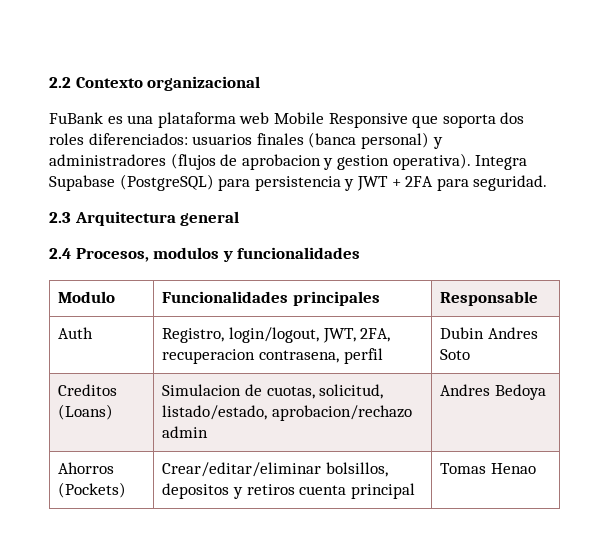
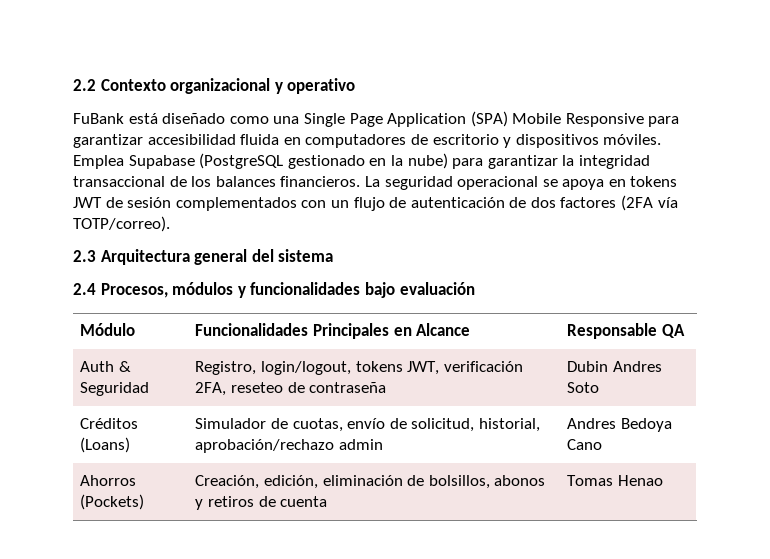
(261, 83) none -> [274,78,356,94] y operativo
[107,112,525,128] [49,132,443,149] [49,153,528,170] [49,174,548,191] es una plataforma web Mobile Responsive que soporta dos roles diferenciados: usuarios finales (banca personal) y administradores (flujos de aprobacion y gestion operativa). Integra Supabase (PostgreSQL) para persistencia y JWT + 2FA para seguridad. -> [128,111,680,127] [73,134,662,148] [73,153,650,169] [73,176,678,190] [73,195,678,211] [73,216,170,232] está diseñado como una Single Page Application (SPA) Mobile Responsive para garantizar accesibilidad fluida en computadores de escritorio y dispositivos móviles. Emplea Supabase (PostgreSQL gestionado en la nube) para garantizar la integridad transaccional de los balances financieros. La seguridad operacional se apoya en tokens JWT de sesión complementados con un flujo de autenticación de dos factores (2FA vía TOTP/correo).
(240, 218) none -> [251,249,334,262] del sistema
[153,247,220,259] modulos -> [172,282,234,295] módulos
[58,291,116,303] [162,291,380,306] // Modulo | Funcionalidades principales -> [364,282,475,298] [80,323,136,336] [195,323,471,339] bajo evaluación // Módulo | Funcionalidades Principales en Alcance
(539, 298) none -> [661,324,685,338] QA
(94, 333) none -> [118,361,131,372] [80,382,150,396] & Seguridad
[322,328,391,343] [162,348,383,364] JWT, 2FA, recuperacion contrasena, perfil -> [355,361,523,375] [195,382,387,396] tokens JWT, verificación 2FA, reseteo de contraseña
[58,384,118,396] Creditos -> [80,418,139,429] Créditos
[162,384,242,396] Simulacion -> [195,418,267,429] Simulador
[319,384,384,399] [162,405,412,421] solicitud, listado/estado, aprobacion/rechazo -> [347,418,540,432] [195,439,335,453] envío de solicitud, historial, aprobación/rechazo
(546, 392) none -> [567,439,603,450] Cano
[162,462,388,477] [162,483,230,499] Crear/editar/eliminar bolsillos, depositos -> [195,475,546,489] Creación, edición, eliminación de bolsillos, abonos
(295, 489) none -> [258,496,276,507] de
[350,483,415,499] principal -> (328, 501) none

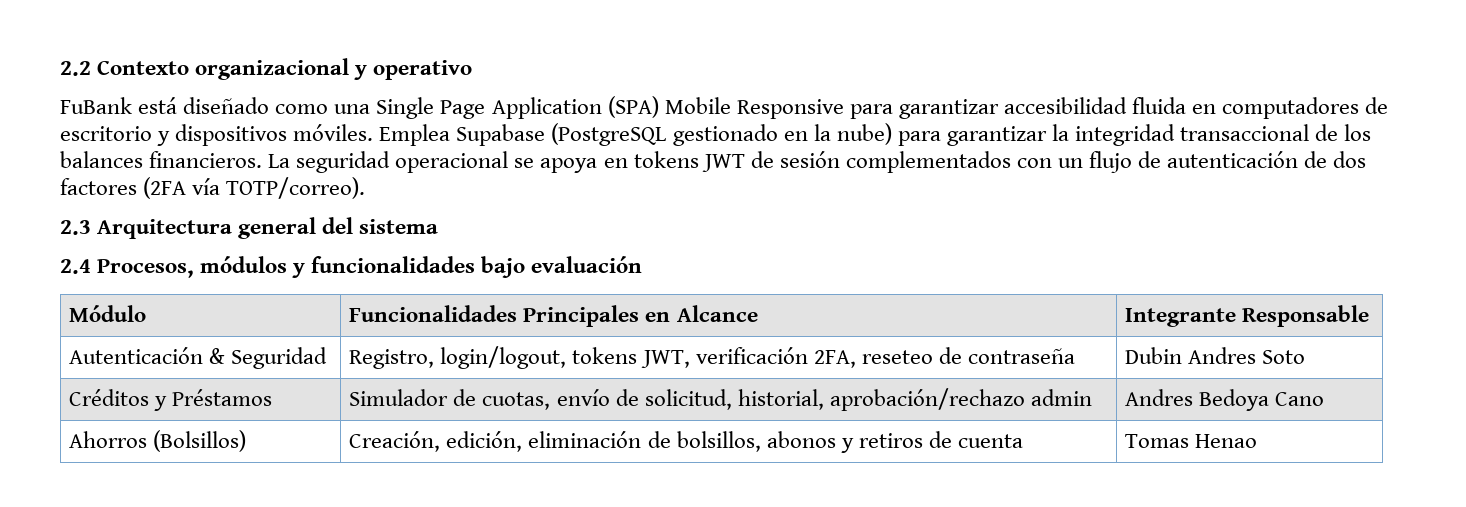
(471, 329) none -> [1125,308,1237,327] Integrante
[661,324,685,338] [80,361,115,372] QA // Auth -> [69,347,204,364] // Autenticación
[80,437,131,453] (Loans) -> [154,389,273,411] y Préstamos
[80,494,145,510] (Pockets) -> [153,430,247,452] (Bolsillos)

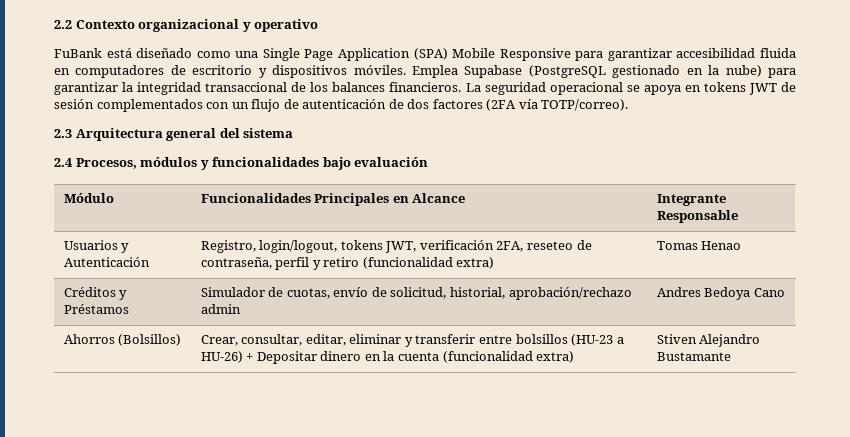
(1370, 316) none -> [63,240,130,253] Usuarios y
[209,347,328,369] & Seguridad -> (150, 262) none
[967,348,1075,364] [1125,347,1306,364] contraseña | Dubin Andres Soto -> [200,257,495,270] [656,241,742,250] contraseña, perfil y retiro (funcionalidad extra) | Tomas Henao
[349,431,1023,453] [1125,434,1258,448] Creación, edición, eliminación de bolsillos, abonos y retiros de cuenta | Tomas Henao -> [200,334,624,347] [200,351,575,364] [656,334,761,347] [656,352,731,361] Crear, consultar, editar, eliminar y transferir entre bolsillos (HU-23 a HU-26) + Depositar dinero en la cuenta (funcionalidad extra) | Stiven Alejandro Bustamante

